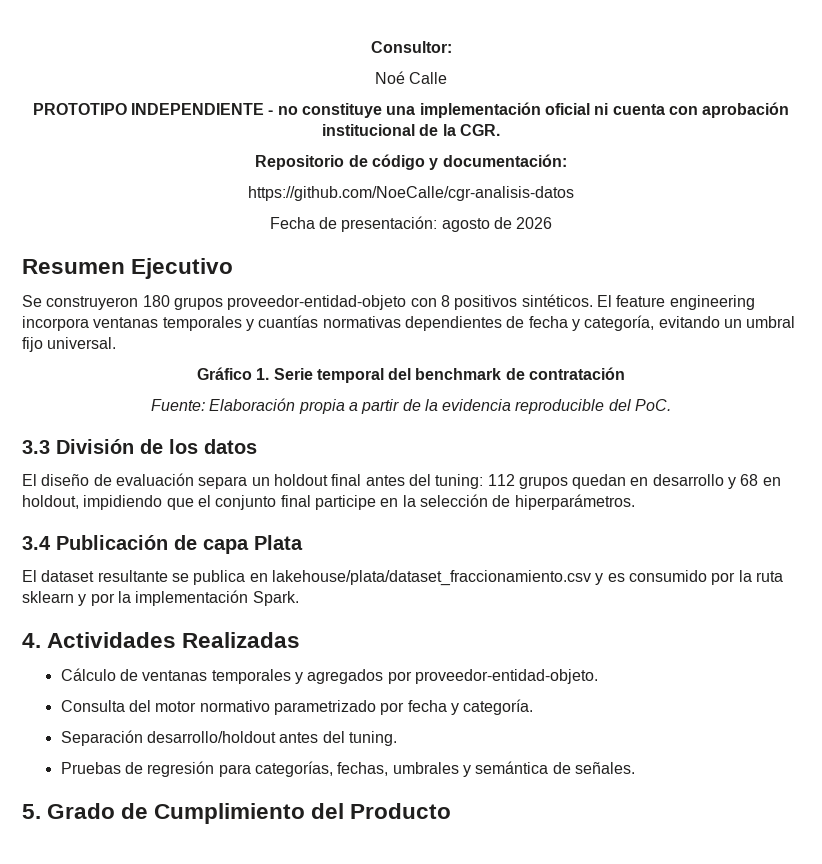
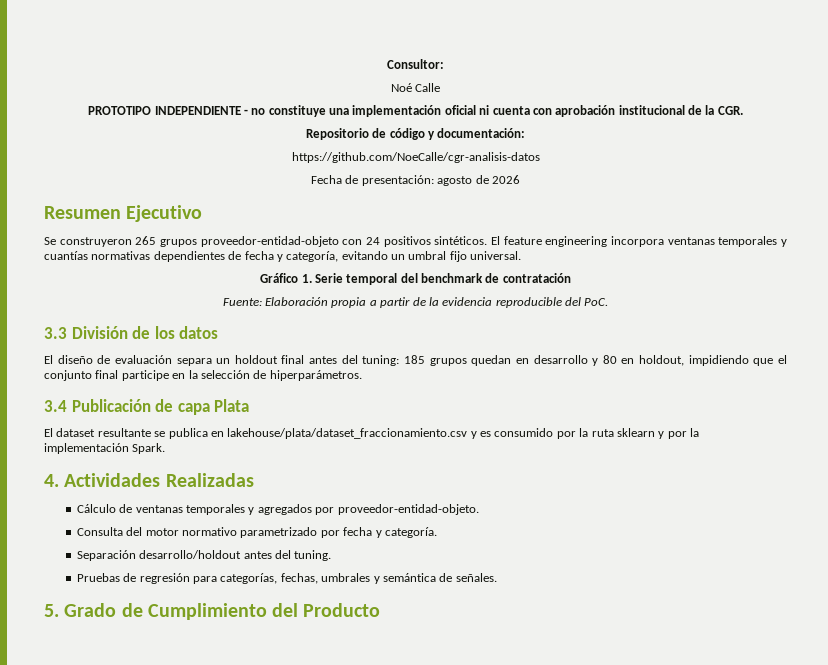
[142,295,170,307] 180 -> [135,236,157,245] 265
[440,295,450,307] 8 -> [366,237,380,245] 24
[487,474,515,486] 112 -> [403,355,425,364] 185
[740,474,759,486] 68 -> [602,355,617,364] 80

